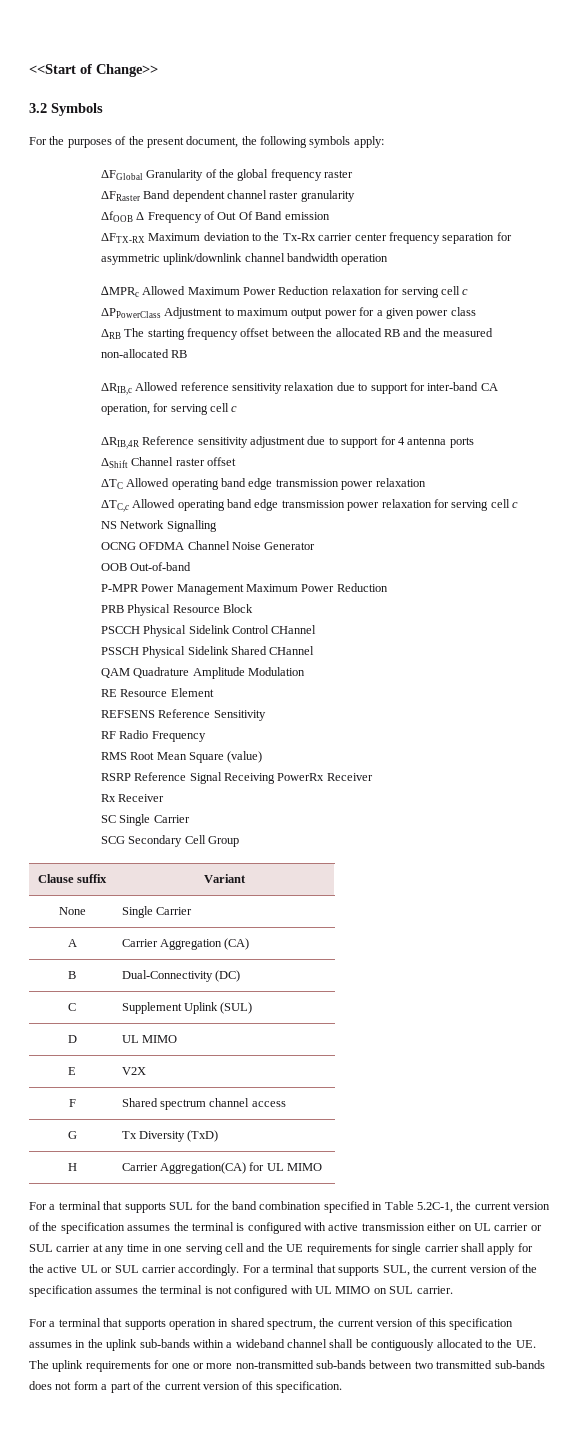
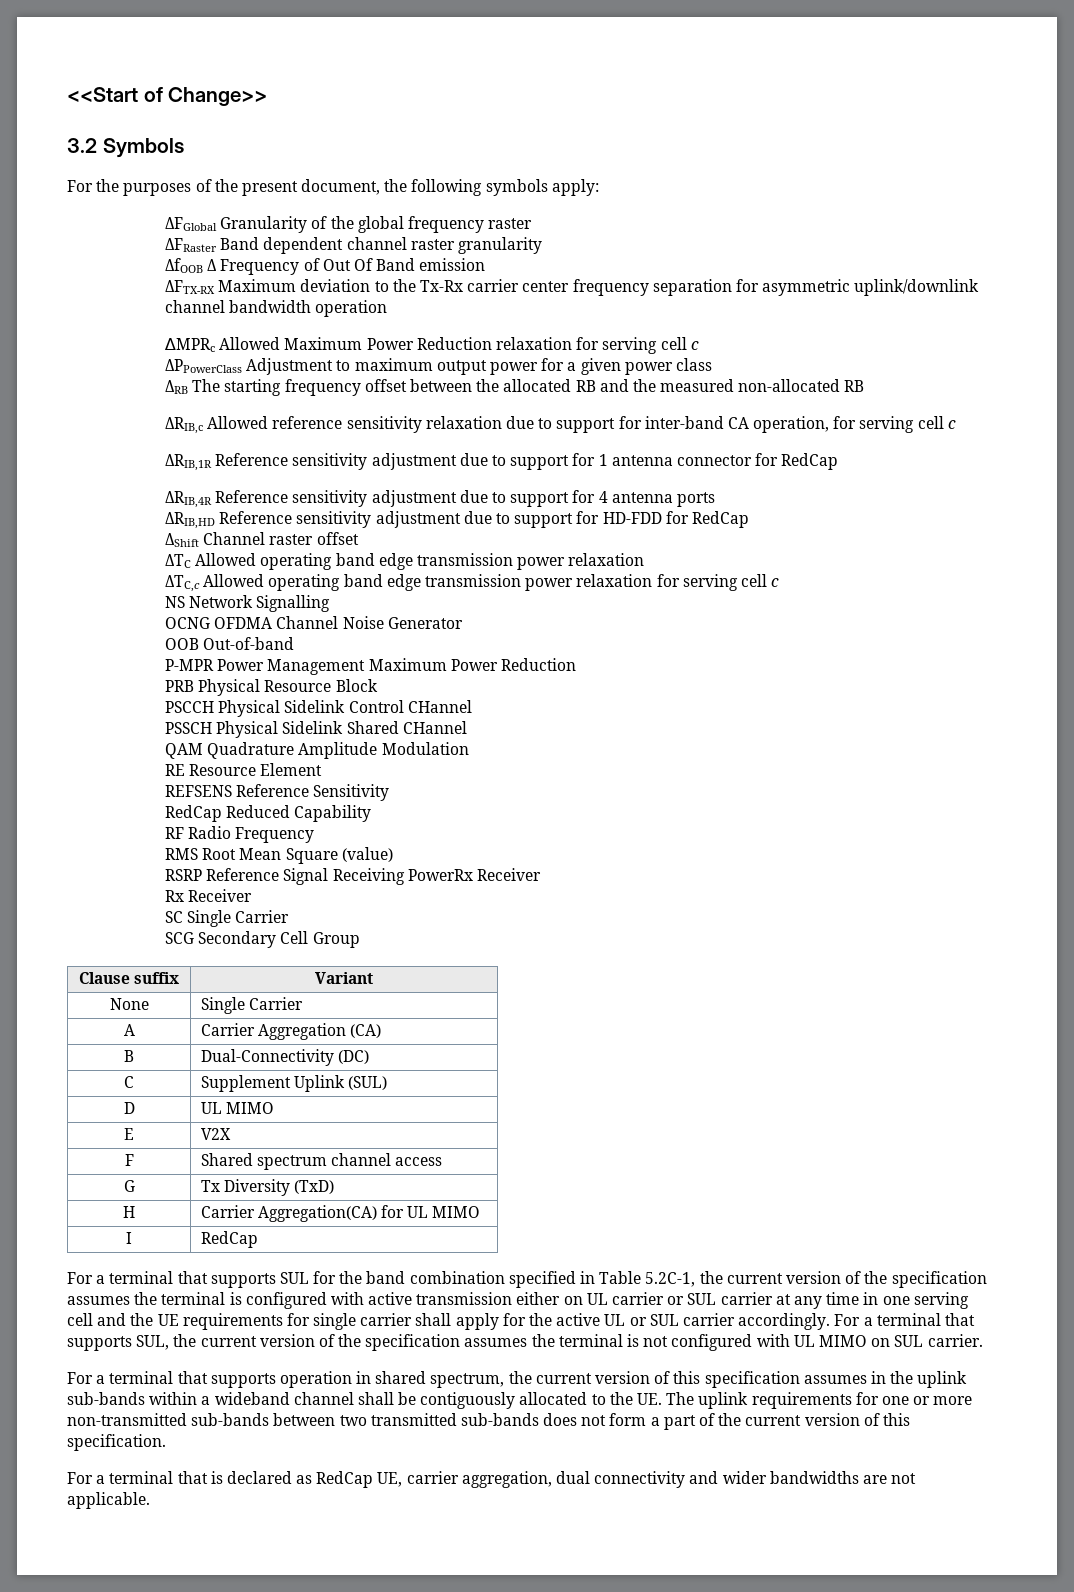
(238, 409) none -> [165,453,839,471] // ΔRIB,1R Reference sensitivity adjustment due to support for 1 antenna connector for RedCap
(474, 442) none -> [165,511,749,529] // ΔRIB,HD Reference sensitivity adjustment due to support for HD-FDD for RedCap
(266, 715) none -> [165,805,372,822] // RedCap Reduced Capability
(323, 1167) none -> [126,1232,132,1244] [200,1231,258,1248] // I | RedCap
(343, 1387) none -> [67,1471,917,1488] [67,1492,150,1509] // For a terminal that is declared as RedCap UE, carrier aggregation, dual connectivity and wider bandwidths are not applicable.

